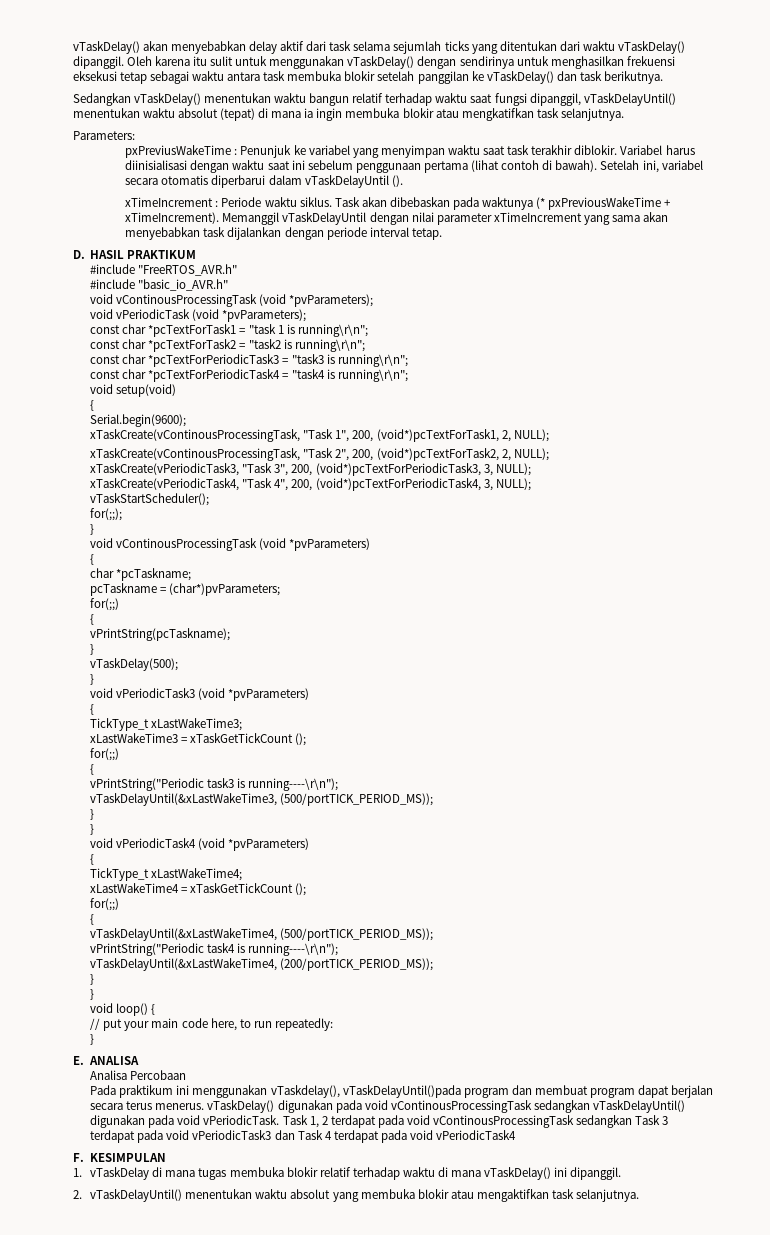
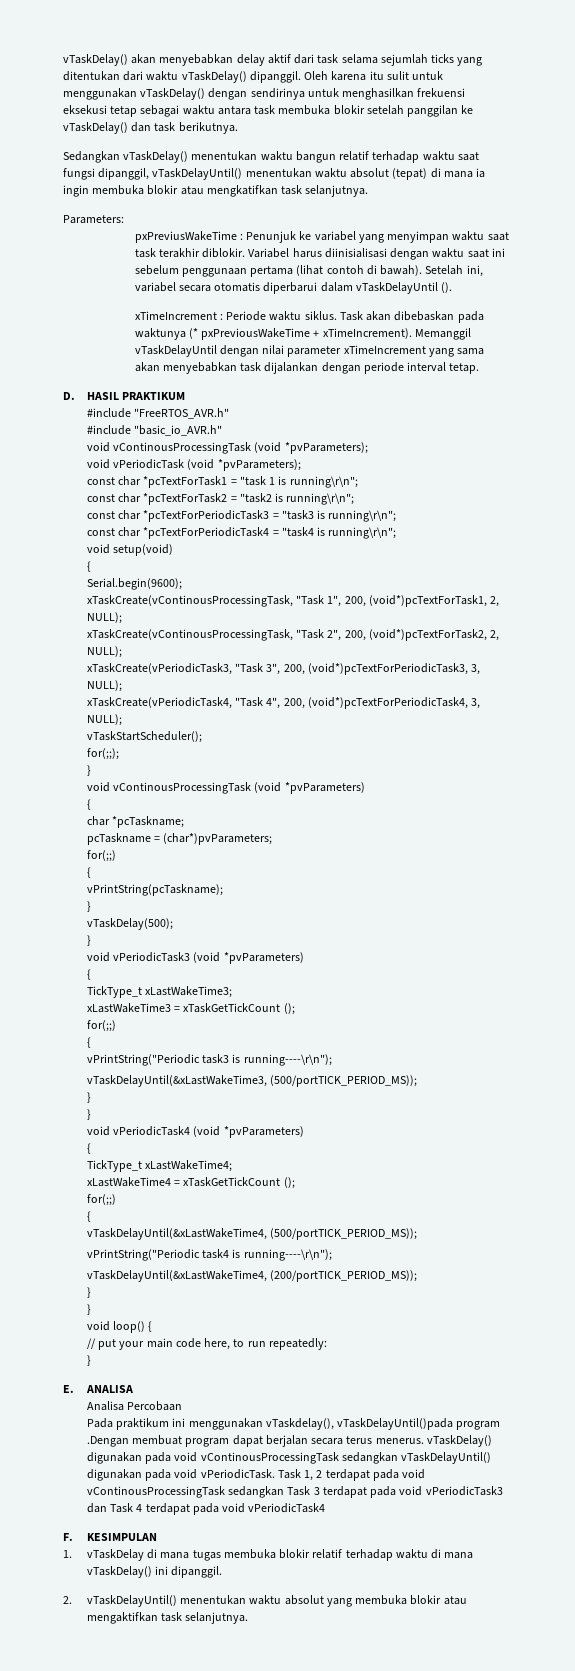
[511,1085,532,1095] dan -> [86,1436,129,1447] .Dengan

